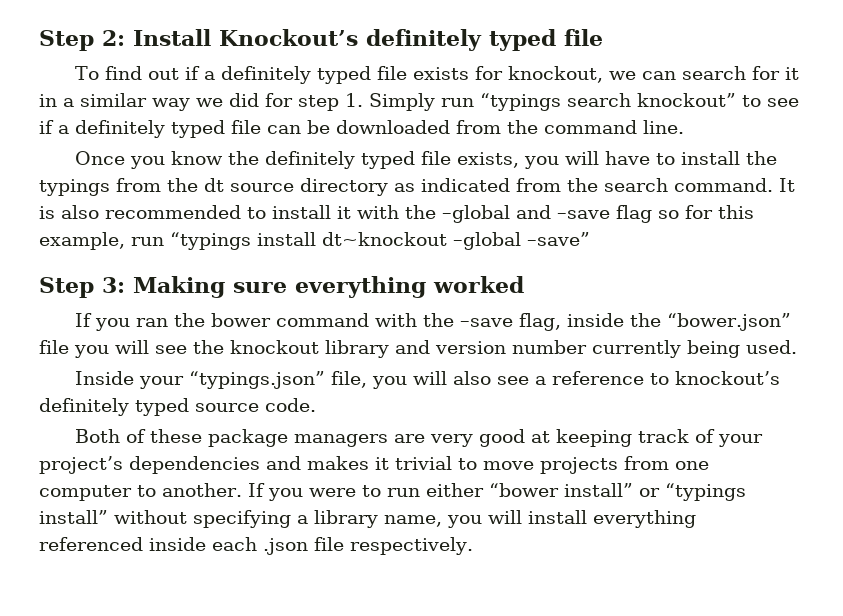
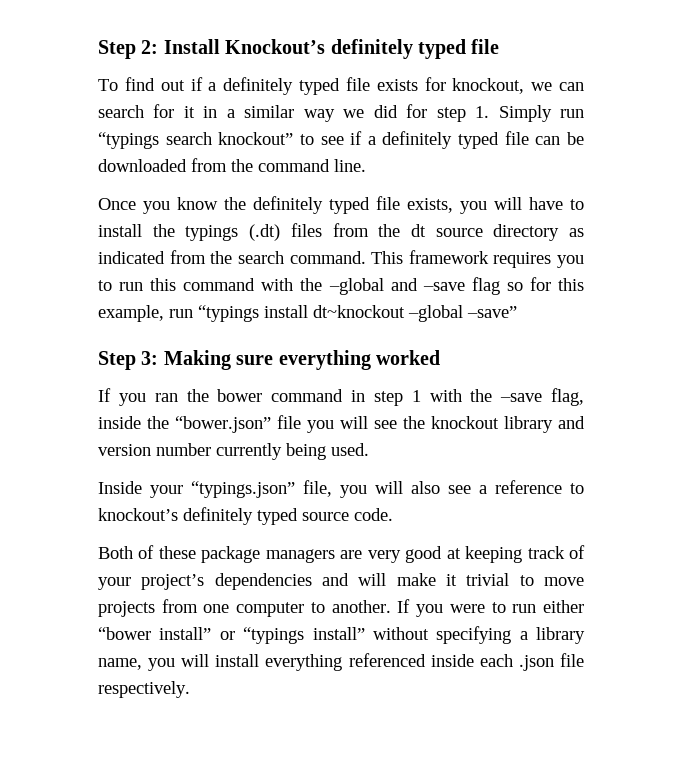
(110, 187) none -> [249,223,322,241] (.dt) files
[779,178,795,192] [39,205,351,219] It is also recommended to install it -> [371,250,584,268] [98,278,256,291] This framework requires you to run this command
(369, 320) none -> [351,390,421,406] in step 1
[307,456,369,470] makes -> [358,573,436,586] will make

